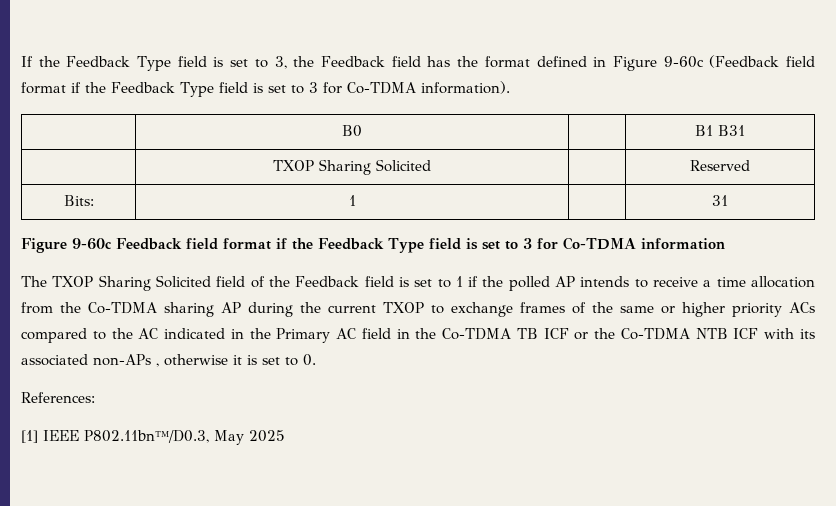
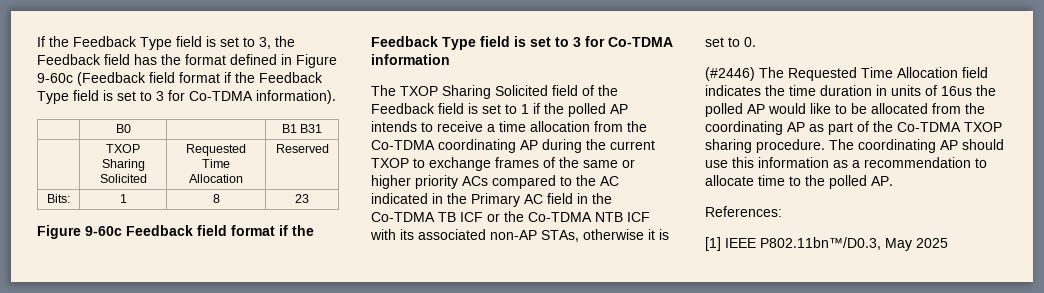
(431, 165) none -> [186,144,246,156] [202,159,230,168] [189,174,243,183] Requested Time Allocation
[712,195,728,206] | 31 -> [212,194,220,203] [295,194,309,203] 8 | 23
[164,302,214,317] sharing -> [438,139,516,153] coordinating
[93,354,159,367] non-APs , -> [490,230,579,242] non-AP STAs,
(316, 360) none -> [705,67,988,81] [705,85,996,96] [705,103,985,117] [705,121,1002,135] [705,139,1004,153] [705,157,987,168] [705,175,893,189] // (#2446) The Requested Time Allocation field indicates the time duration in units of 16us the polled AP would like to be allocated from the coordinating AP as part of the Co-TDMA TXOP sharing procedure. The coordinating AP should use this information as a recommendation to allocate time to the polled AP.

